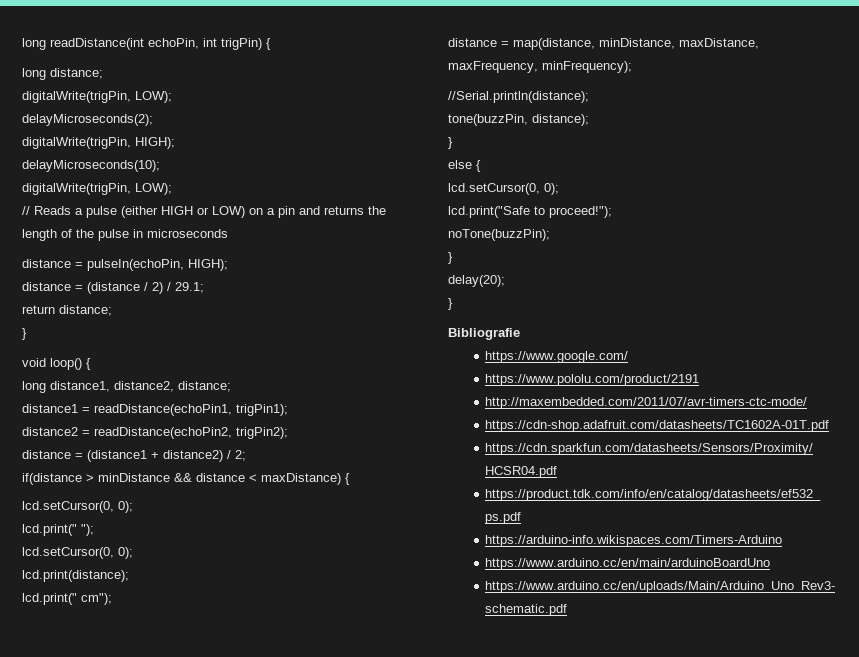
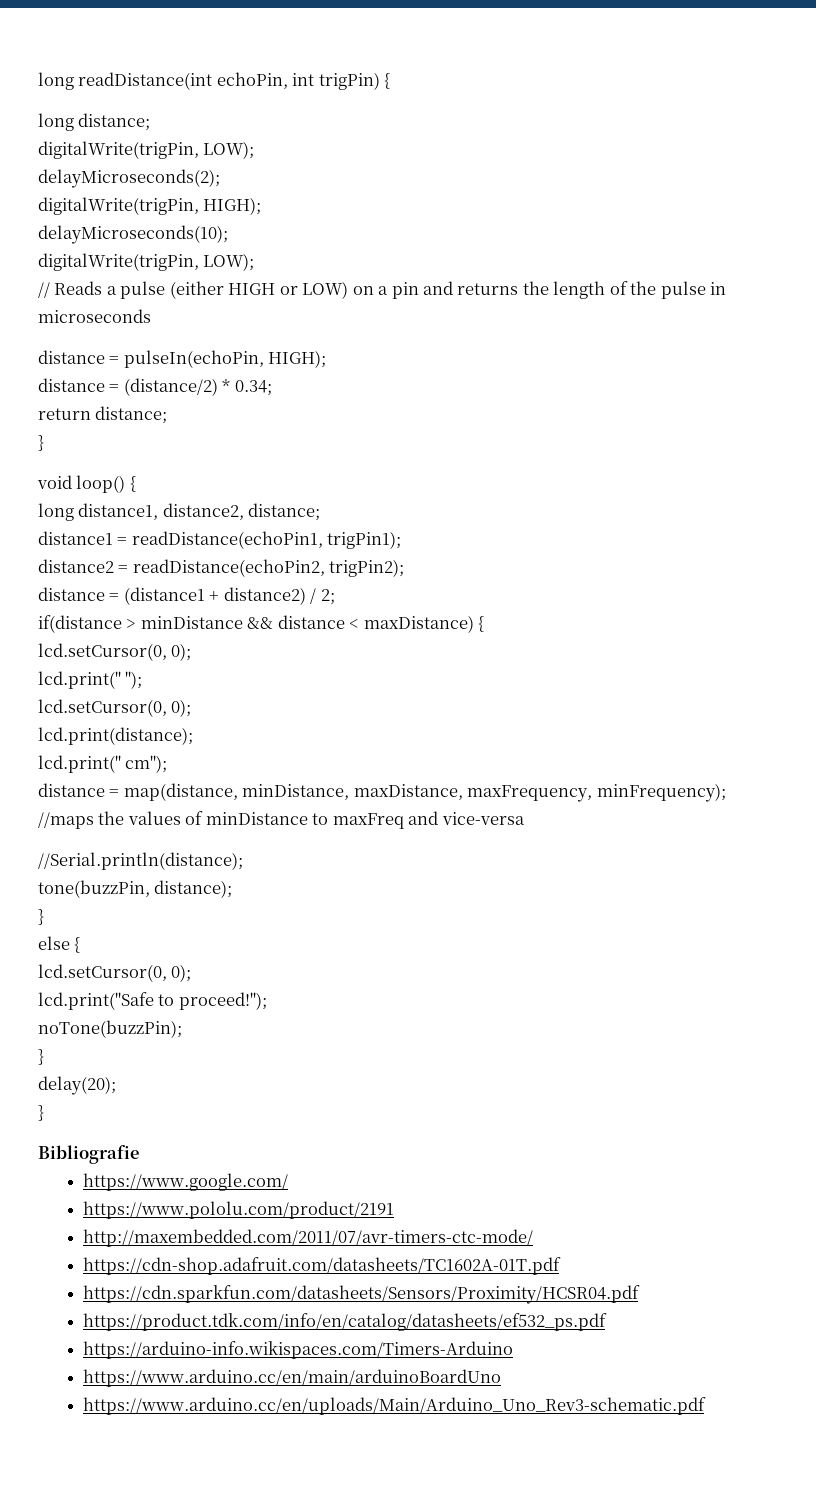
[87,282,204,294] (distance / 2) / 29.1; -> [123,378,272,396] (distance/2) * 0.34;
(632, 67) none -> [38,811,525,829] //maps the values of minDistance to maxFreq and vice-versa

